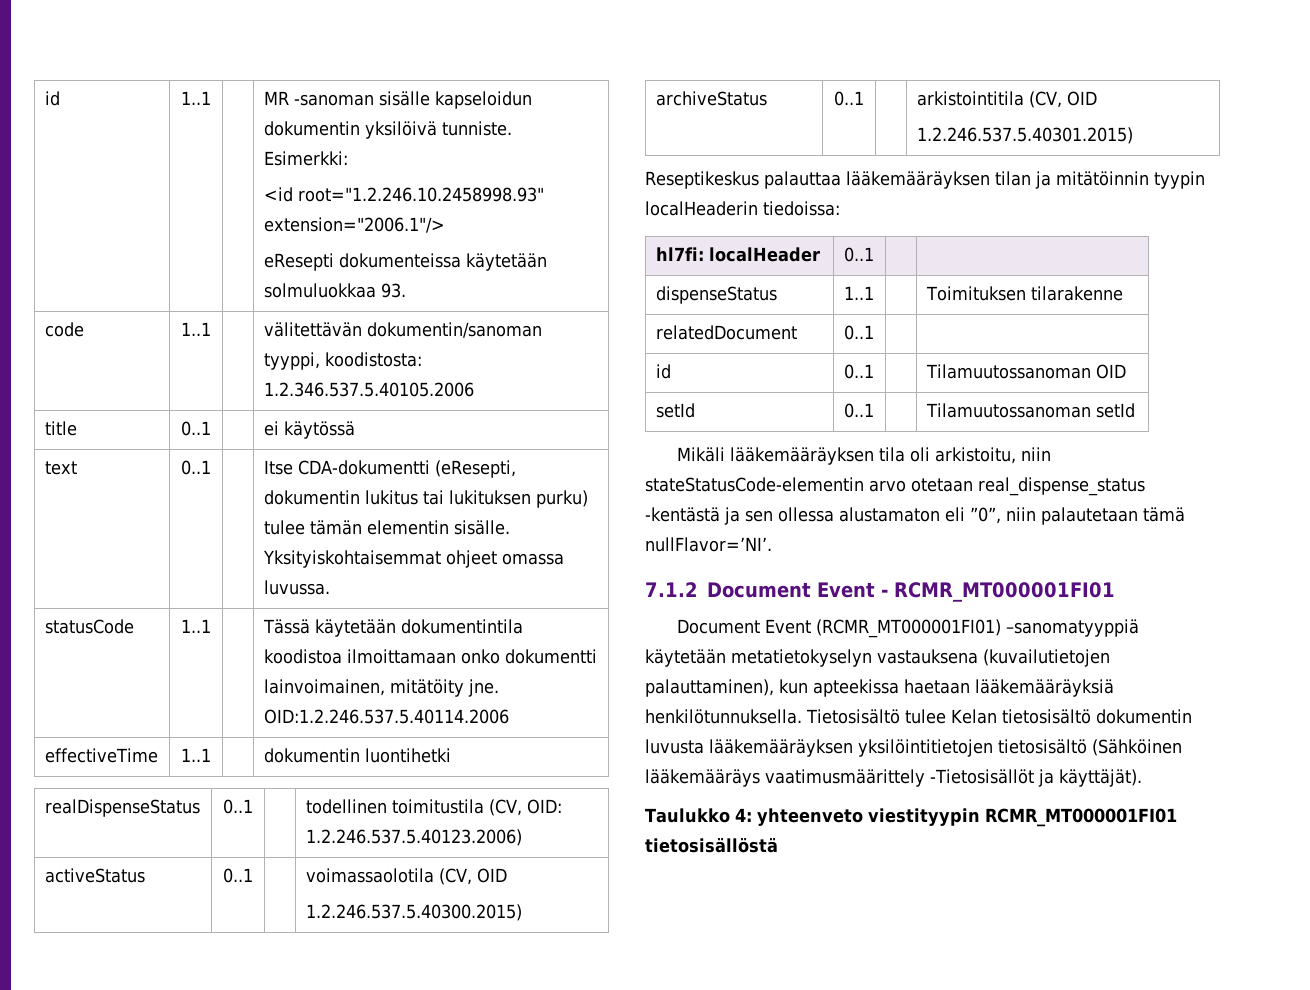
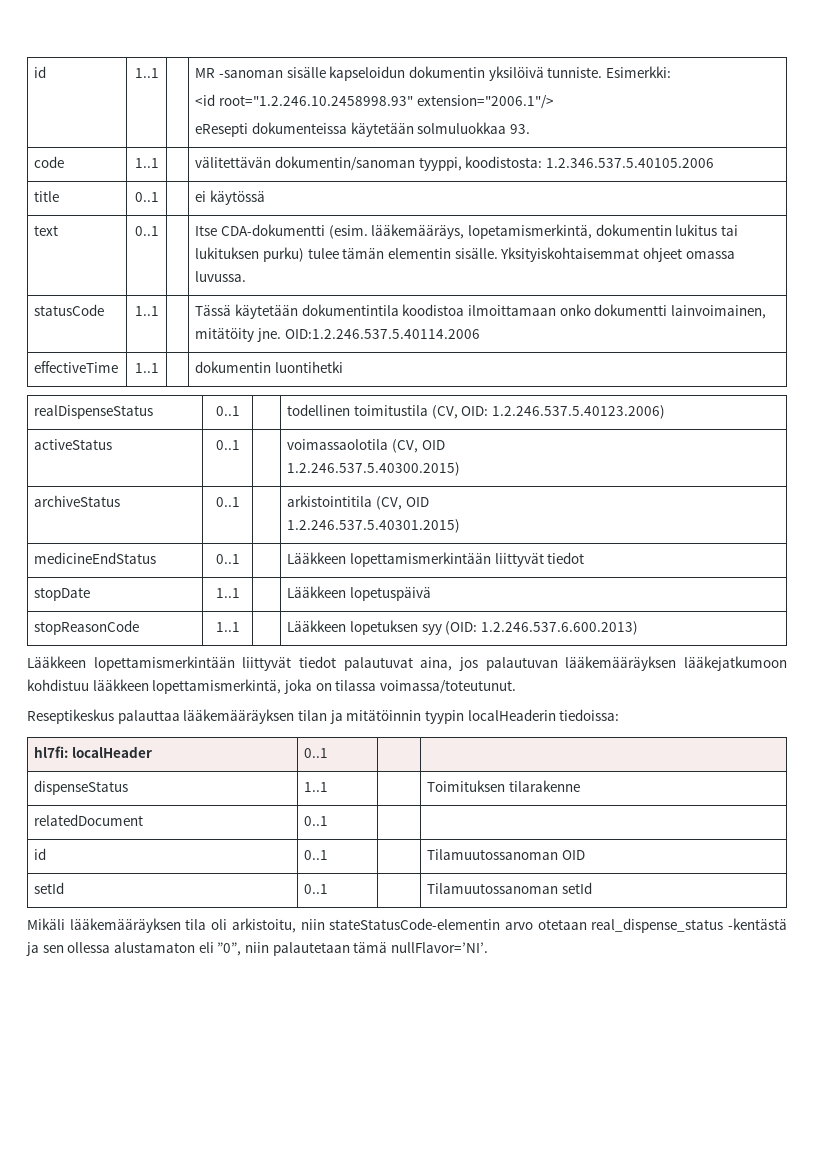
[434,460,516,478] (eResepti, -> [328,224,592,239] (esim. lääkemääräys, lopetamismerkintä,
(1133, 135) none -> [34,552,157,564] [215,554,240,564] [287,552,585,567] [34,587,91,601] [215,588,240,598] [287,586,432,601] [34,620,140,635] [215,622,240,632] [287,620,638,635] [27,656,787,671] [27,679,516,694] // medicineEndStatus | 0..1 | | Lääkkeen lopettamismerkintään liittyvät tiedot // stopDate | 1..1 | | Lääkkeen lopetuspäivä // stopReasonCode | 1..1 | | Lääkkeen lopetuksen syy (OID: 1.2.246.537.6.600.2013) // Lääkkeen lopettamismerkintään liittyvät tiedot palautuvat aina, jos palautuvan lääkemääräyksen lääkejatkumoon kohdistuu lääkkeen lopettamismerkintä, joka on tilassa voimassa/toteutunut.
[645,582,1115,602] [677,619,1140,638] [645,649,1110,667] [645,679,1114,697] [645,709,1192,724] [645,739,1182,757] [645,769,1142,787] [645,808,1177,827] [645,838,778,853] // 7.1.2 Document Event - RCMR_MT000001FI01 // Document Event (RCMR_MT000001FI01) –sanomatyyppiä käytetään metatietokyselyn vastauksena (kuvailutietojen palauttaminen), kun apteekissa haetaan lääkemääräyksiä henkilötunnuksella. Tietosisältö tulee Kelan tietosisältö dokumentin luvusta lääkemääräyksen yksilöintitietojen tietosisältö (Sähköinen lääkemääräys vaatimusmäärittely -Tietosisällöt ja käyttäjät). // Taulukko 4: yhteenveto viestityypin RCMR_MT000001FI01 tietosisällöstä -> (488, 947) none

